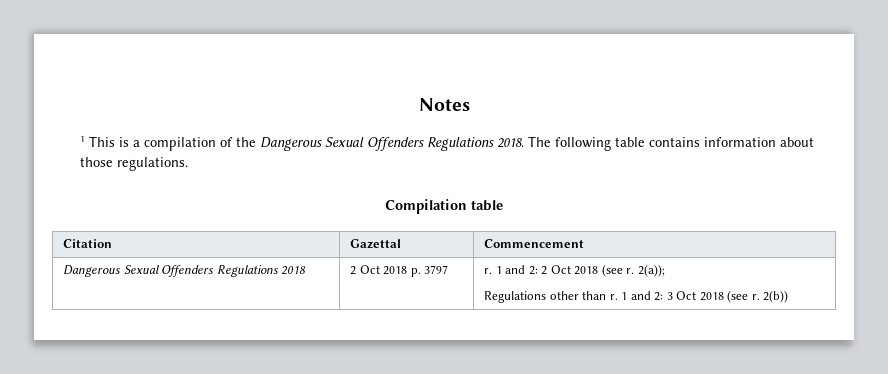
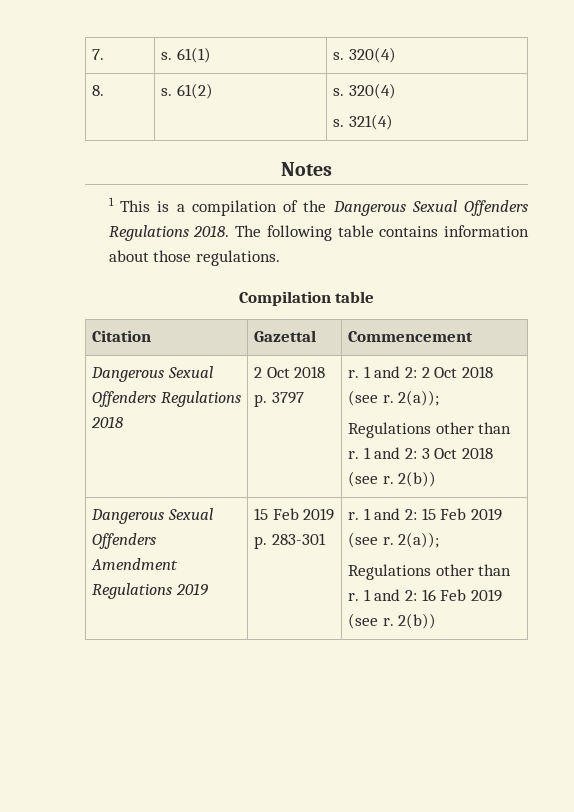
(418, 104) none -> [92,49,105,60] [161,47,211,63] [333,47,396,63] [92,85,105,96] [161,83,213,99] [333,83,396,99] [333,114,393,130] 7. | s. 61(1) | s. 320(4) // 8. | s. 61(2) | s. 320(4) // s. 321(4) //
(789, 296) none -> [91,508,213,524] [92,533,157,549] [91,558,179,570] [92,583,208,599] [254,508,335,521] [254,533,326,549] [348,508,502,521] [348,532,440,548] [348,564,512,580] [348,589,502,602] [348,613,437,629] // Dangerous Sexual Offenders Amendment Regulations 2019 | 15 Feb 2019 p. 283-301 | r. 1 and 2: 15 Feb 2019 (see r. 2(a)); // Regulations other than r. 1 and 2: 16 Feb 2019 (see r. 2(b))

